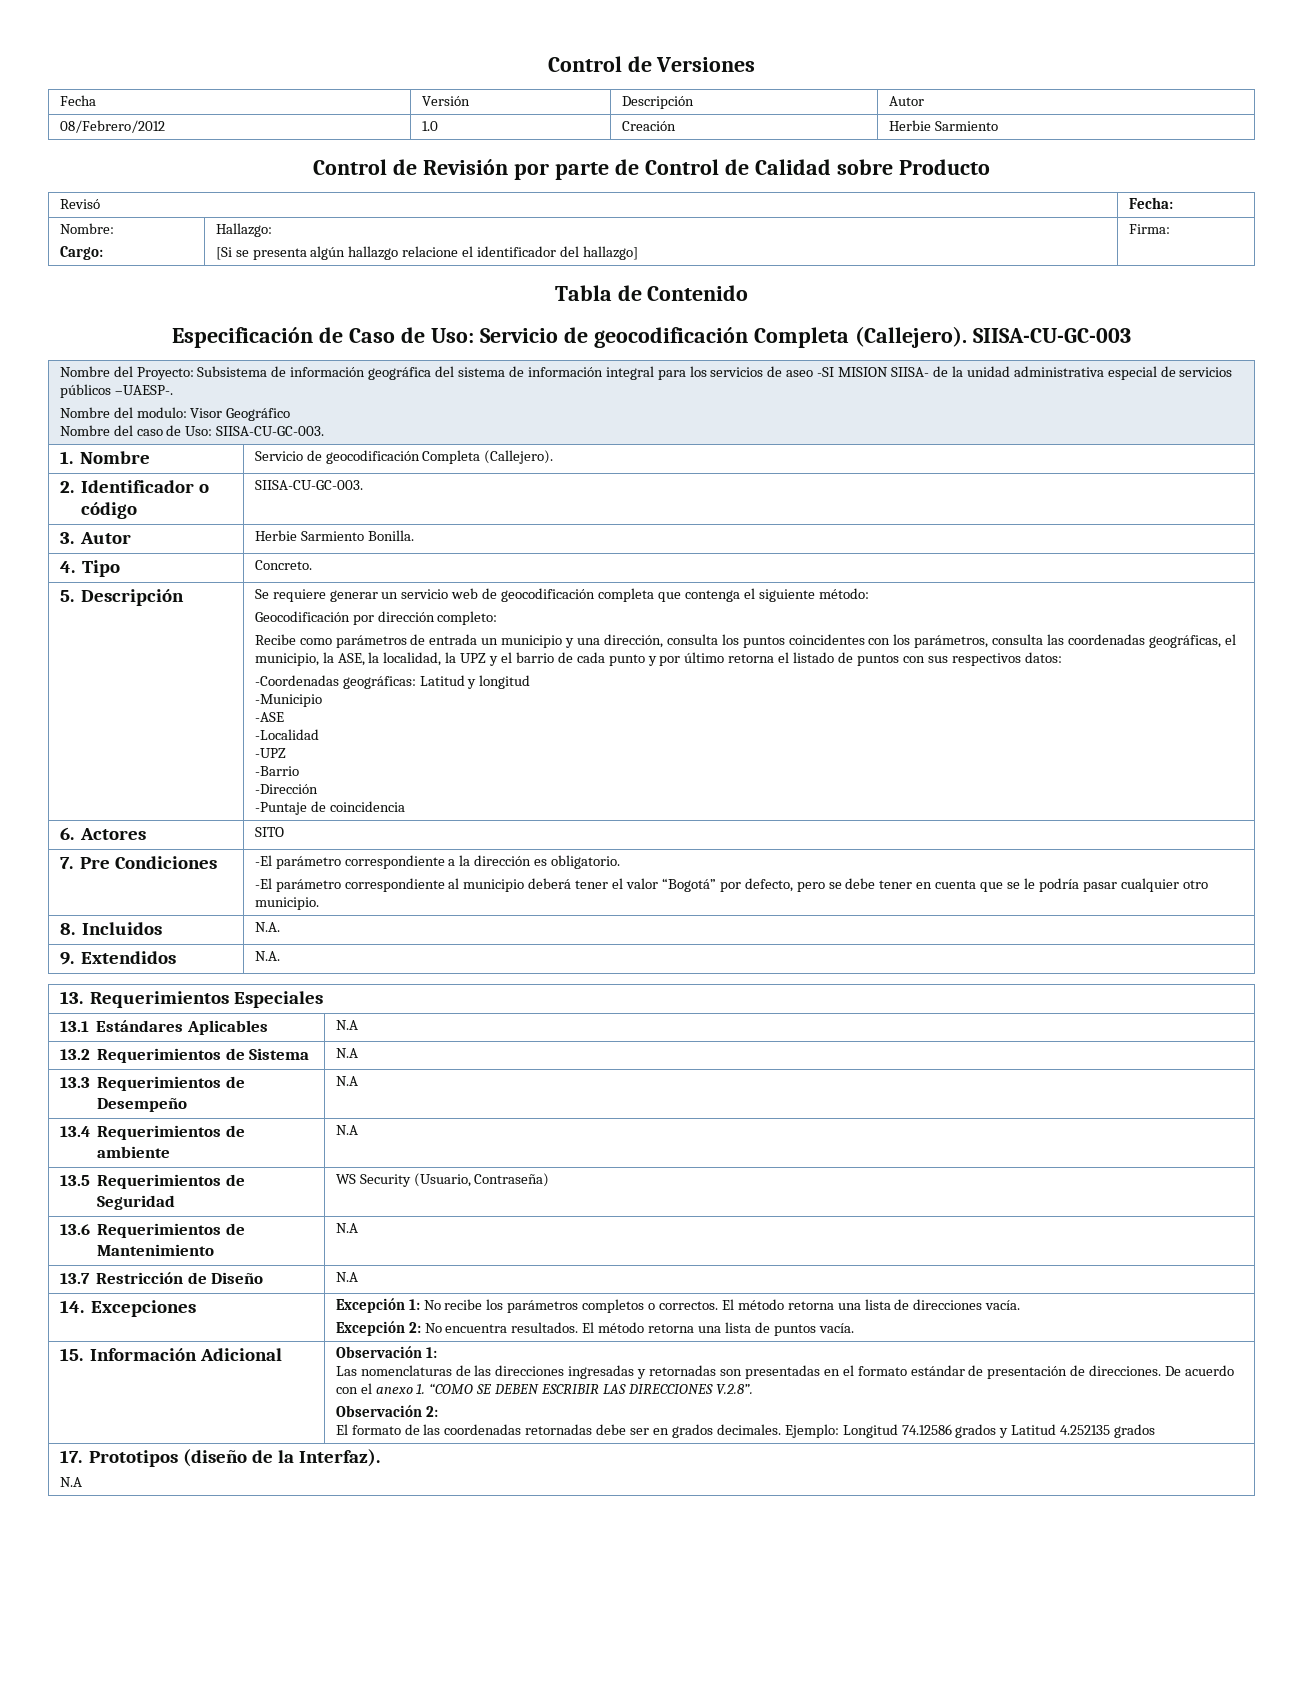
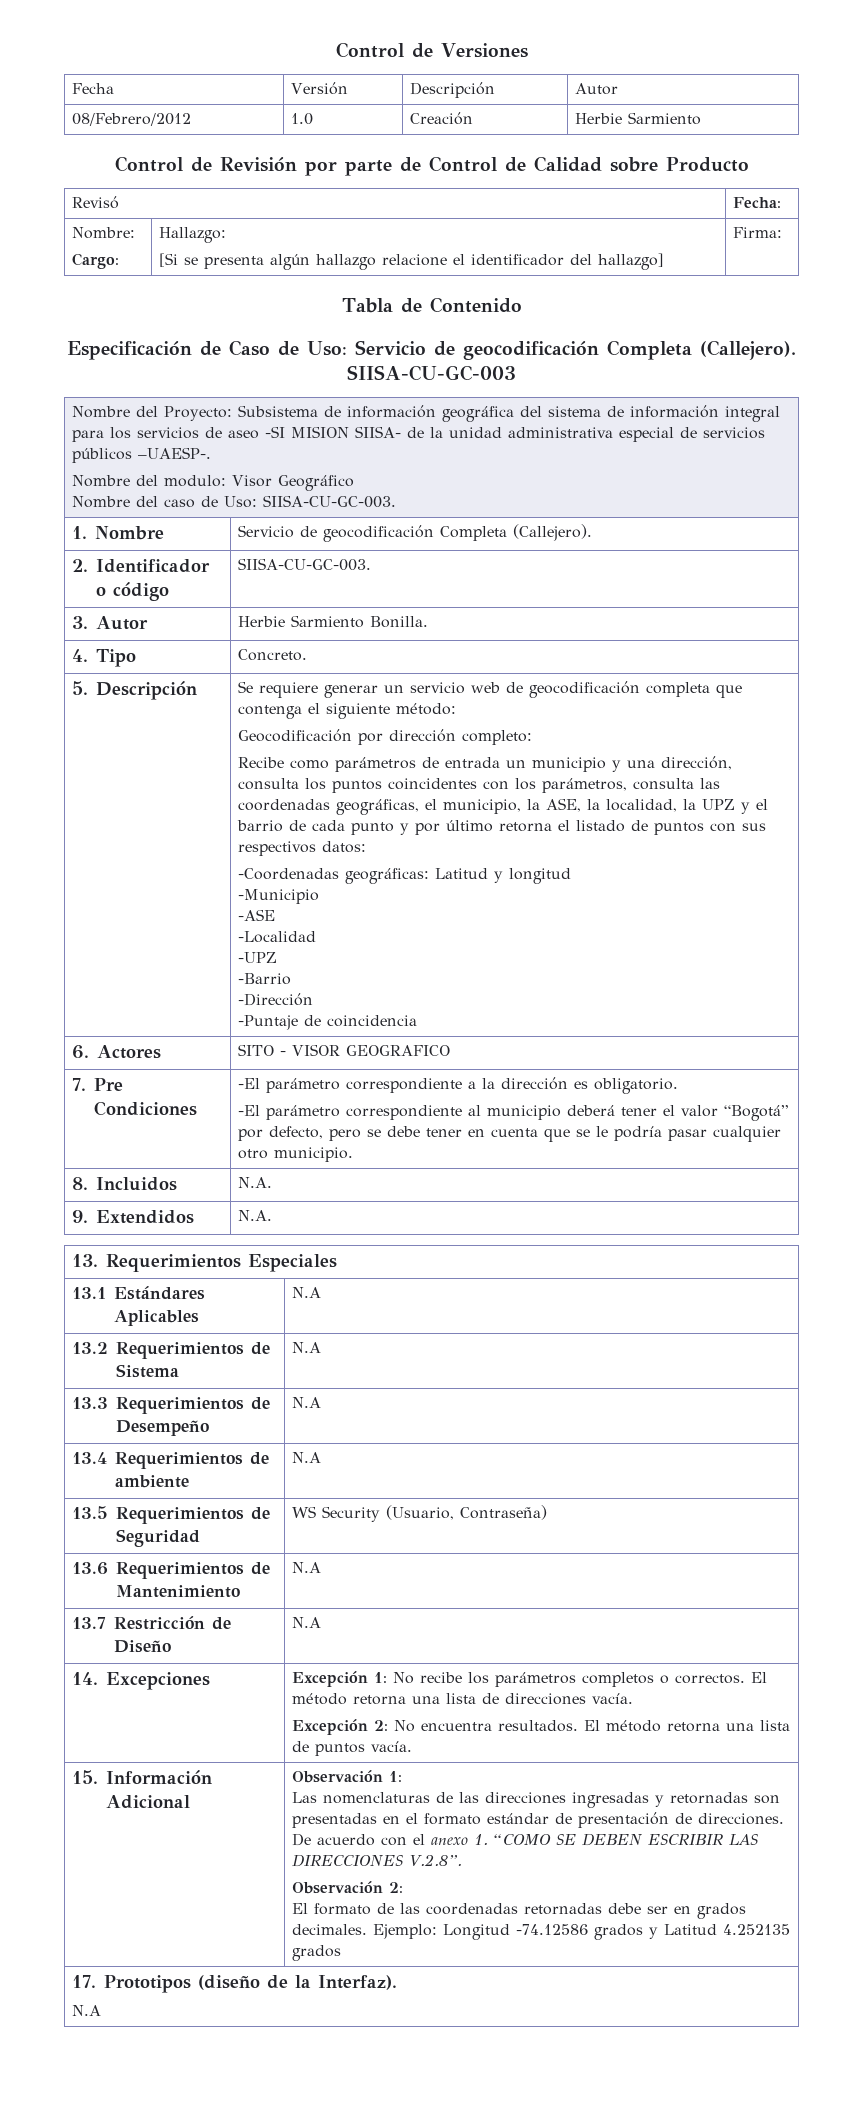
(284, 832) none -> [279,1044,450,1056] - VISOR GEOGRAFICO
[901,1424,952,1435] 74.12586 -> [515,1924,588,1935] -74.12586

